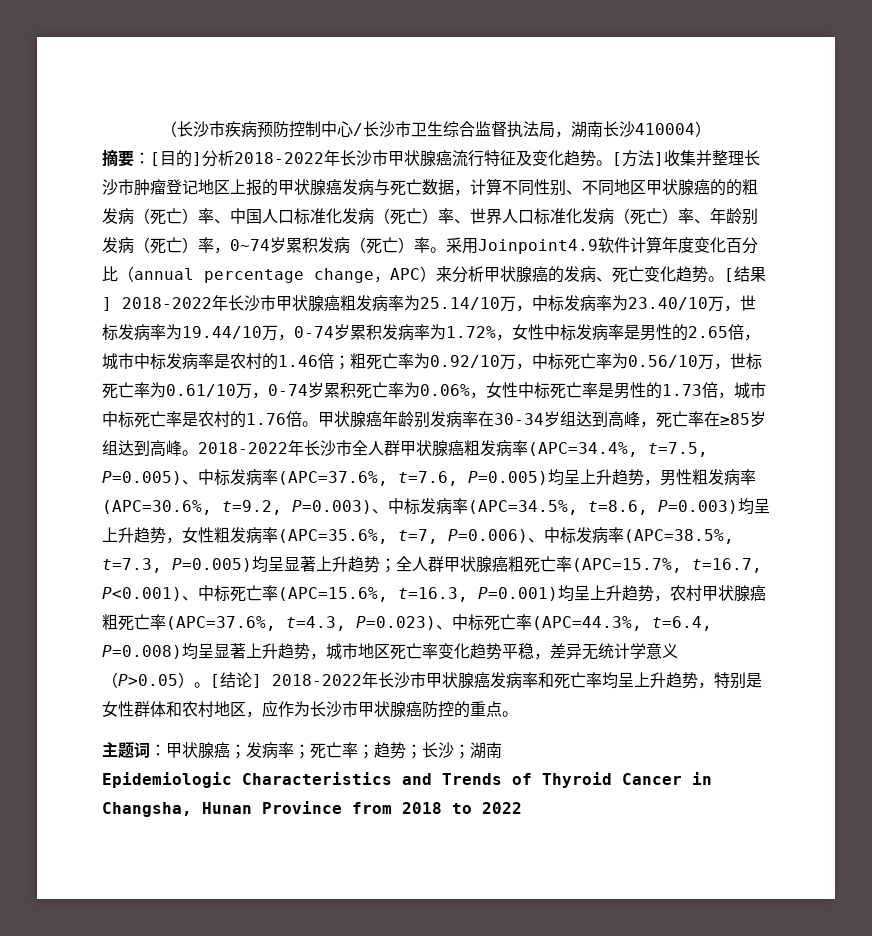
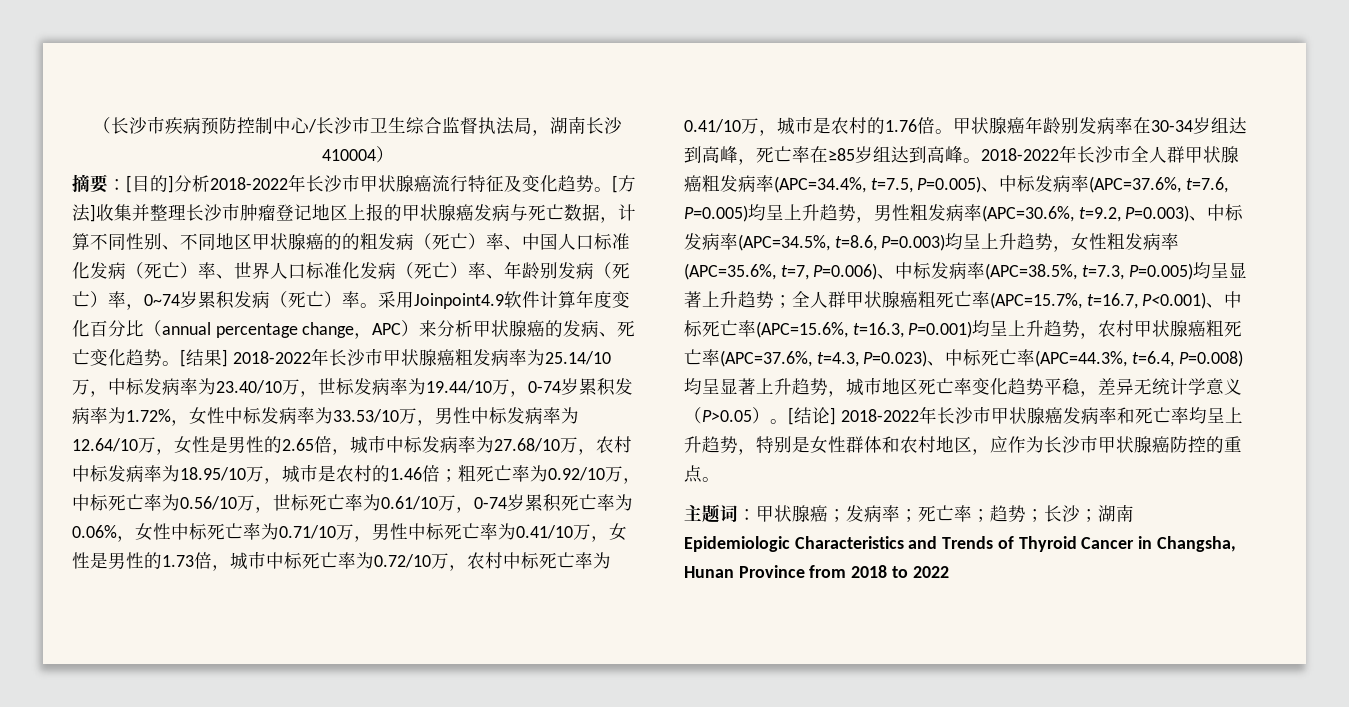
(624, 332) none -> [315,407,579,426] [72,436,210,455] 为33.53/10万，男性中标发病率为12.64/10万，女性
(214, 361) none -> [476,436,632,455] [72,464,318,484] 为27.68/10万，农村中标发病率为18.95/10万，城市
(598, 390) none -> [261,523,627,542] [72,552,90,569] 为0.71/10万，男性中标死亡率为0.41/10万，女性
(182, 419) none -> [356,552,611,571] [684,116,813,136] 为0.72/10万，农村中标死亡率为0.41/10万，城市

